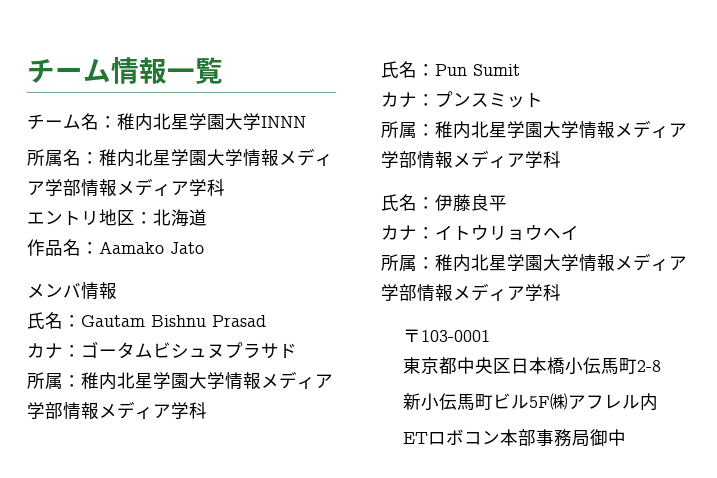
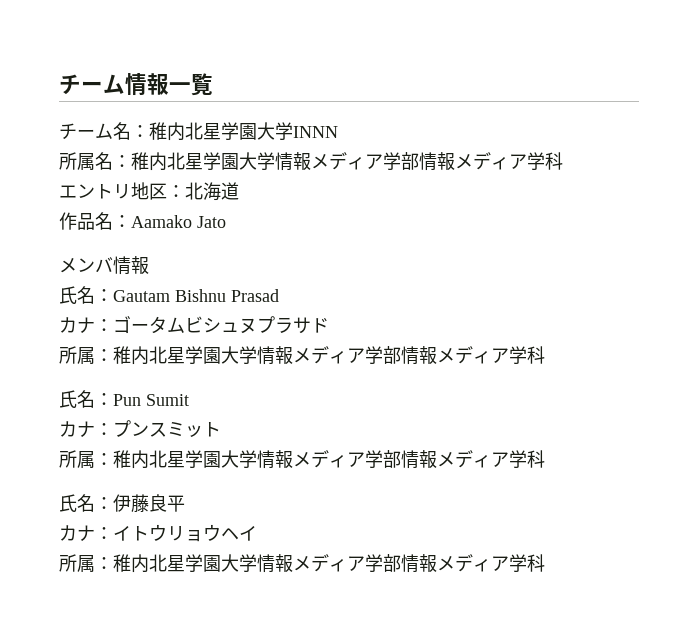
[402,329,490,343] [402,357,661,375] [402,393,658,411] [402,429,626,447] // 〒103-0001 // 東京都中央区日本橋小伝馬町2-8 // 新小伝馬町ビル5F㈱アフレル内 // ETロボコン本部事務局御中 -> (545, 563) none

